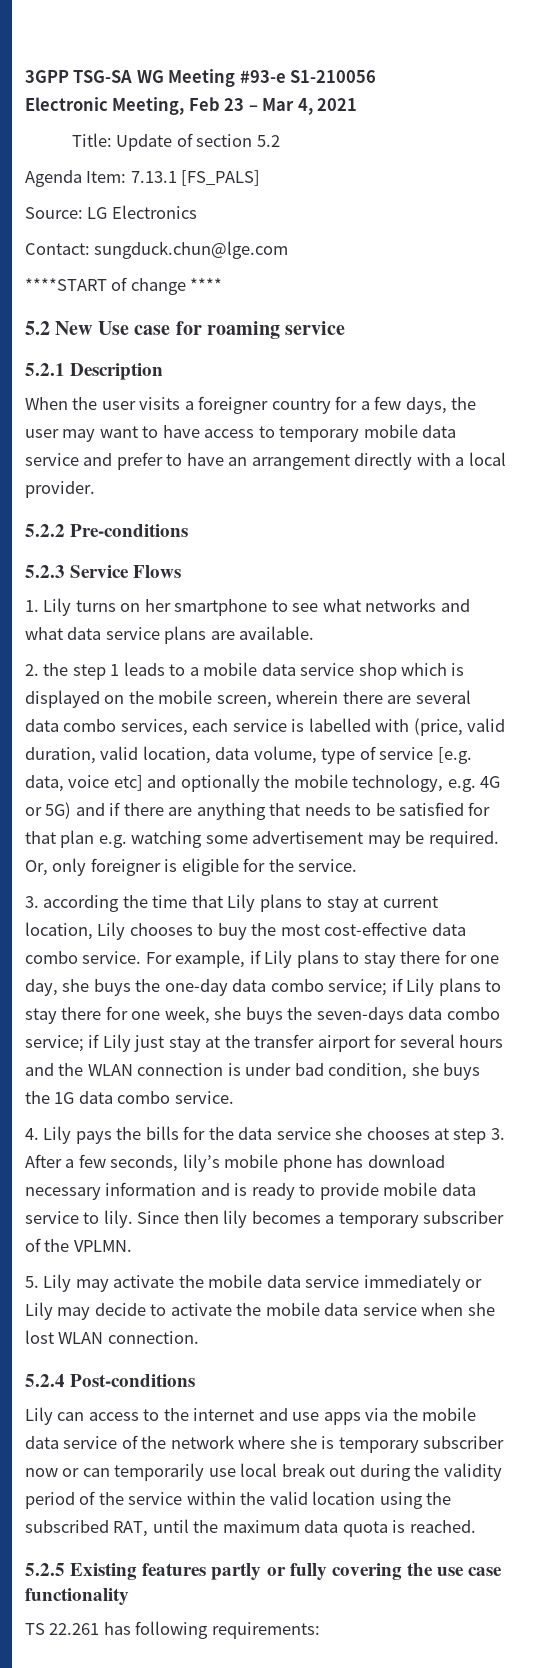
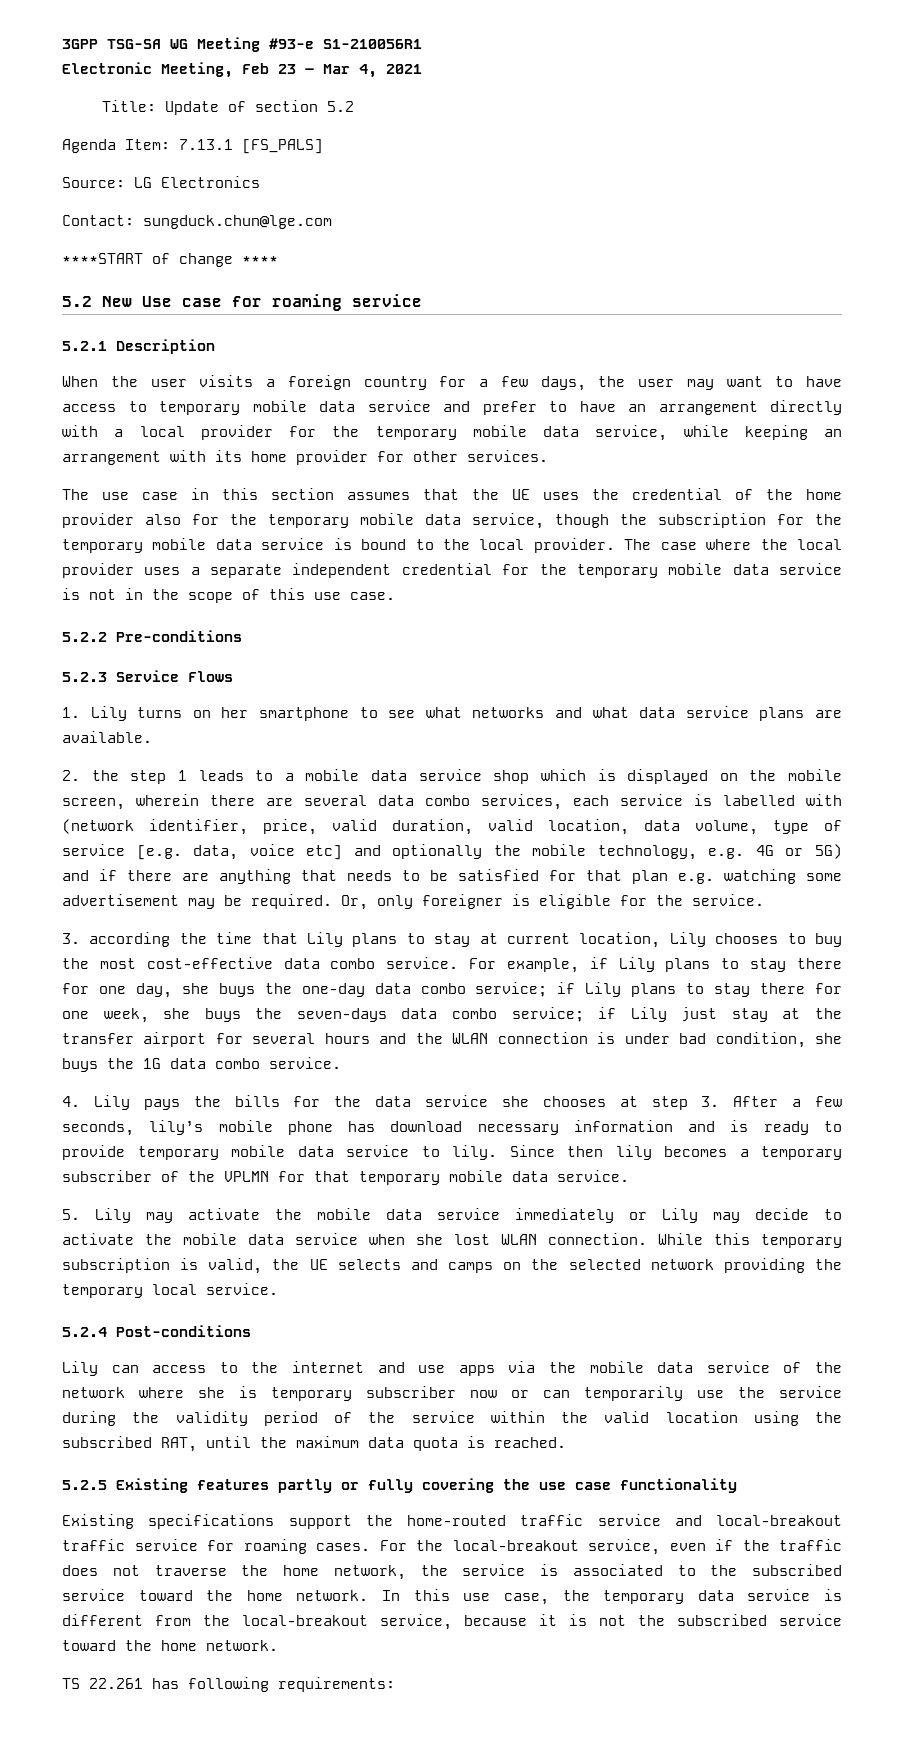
[290,70,377,83] S1-210056 -> [323,39,422,49] S1-210056R1
[198,396,269,414] foreigner -> [287,375,351,390] foreign
[25,481,95,498] provider. -> [200,425,842,441] [62,450,548,465] [62,488,842,500] [62,513,842,529] [62,538,843,553] [62,563,843,578] [62,588,395,603] provider for the temporary mobile data service, while keeping an arrangement with its home provider for other services. // The use case in this section assumes that the UE uses the credential of the home provider also for the temporary mobile data service, though the subscription for the temporary mobile data service is bound to the local provider. The case where the local provider uses a separate independent credential for the temporary mobile data service is not in the scope of this use case.
[413,718,463,736] (price, -> [62,819,317,835] (network identifier, price,
(379, 1191) none -> [137,1146,219,1160] temporary
[73,1240,132,1252] VPLMN. -> [224,1170,629,1185] VPLMN for that temporary mobile data service.
(199, 1337) none -> [658,1233,842,1248] [62,1258,842,1274] [62,1283,278,1298] While this temporary subscription is valid, the UE selects and camps on the selected network providing the temporary local service.
[240,1463,356,1477] local break out -> [738,1386,842,1398] the service
(129, 1596) none -> [62,1514,842,1529] [62,1539,842,1555] [62,1564,842,1580] [62,1589,843,1605] [62,1614,842,1630] [62,1640,278,1651] // Existing specifications support the home-routed traffic service and local-breakout traffic service for roaming cases. For the local-breakout service, even if the traffic does not traverse the home network, the service is associated to the subscribed service toward the home network. In this use case, the temporary data service is different from the local-breakout service, because it is not the subscribed service toward the home network.

